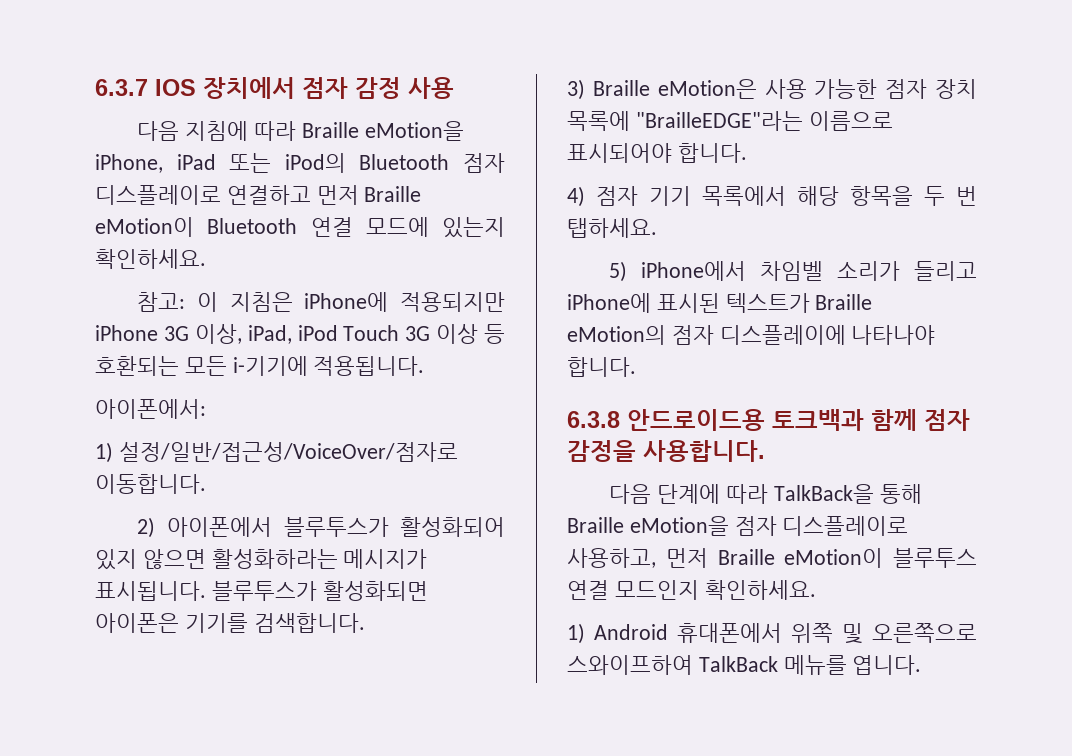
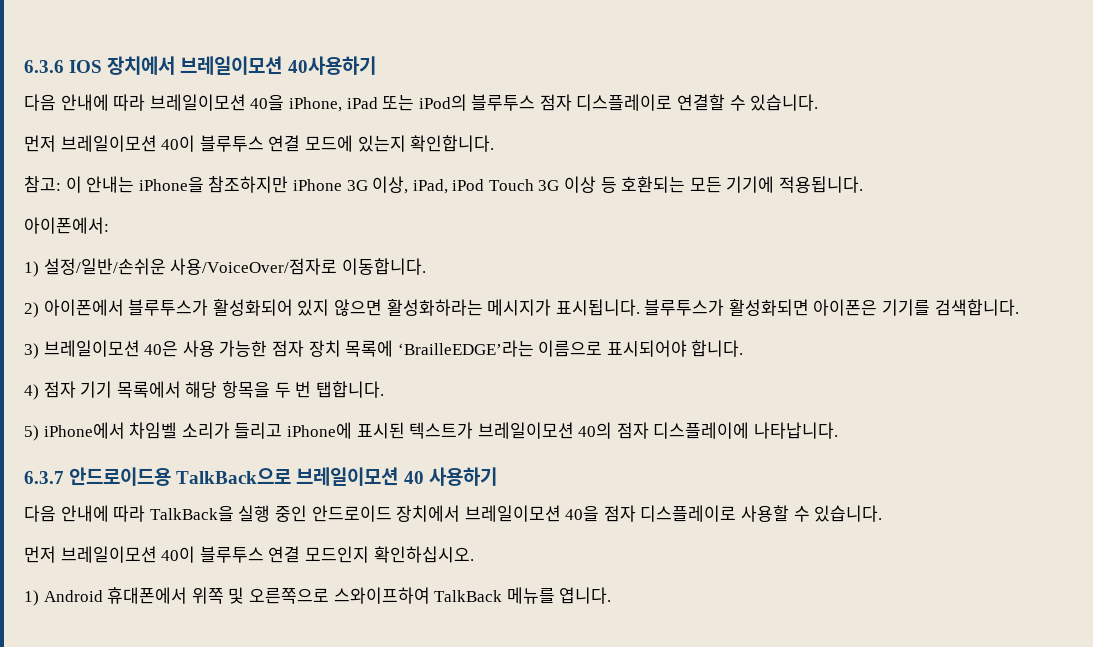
[95,79,148,96] 6.3.7 -> [24,60,64,73] 6.3.6
[302,77,454,99] [137,121,464,141] 점자 감정 사용 // 다음 지침에 따라 Braille eMotion을 -> [180,56,376,75] [24,94,285,111] 브레일이모션 40사용하기 // 다음 안내에 따라 브레일이모션 40을
[359,153,505,173] [95,185,422,205] [95,217,298,237] Bluetooth 점자 디스플레이로 연결하고 먼저 Braille eMotion이 Bluetooth -> [471,94,819,111] [24,135,264,152] 블루투스 점자 디스플레이로 연결할 수 있습니다. // 먼저 브레일이모션 40이 블루투스
[95,249,206,269] 확인하세요. -> [410,135,495,152] 확인합니다.
[229,292,506,312] 지침은 iPhone에 적용되지만 -> [86,176,289,193] 안내는 iPhone을 참조하지만
[232,356,308,376] i-기기에 -> [726,176,775,193] 기기에
[118,442,458,462] 설정/일반/접근성/VoiceOver/점자로 -> [43,258,338,275] 설정/일반/손쉬운 사용/VoiceOver/점자로
[592,79,757,99] Braille eMotion은 -> [43,340,179,357] 브레일이모션 40은
[635,111,803,131] "BrailleEDGE"라는 -> [397,340,534,357] ‘BrailleEDGE’라는
[567,218,657,238] 탭하세요. -> [315,381,384,398] 탭합니다.
[815,294,873,310] [567,325,936,345] [567,357,636,377] [567,409,970,431] [567,440,765,462] [609,484,721,504] Braille eMotion의 점자 디스플레이에 나타나야 합니다. // 6.3.8 안드로이드용 토크백과 함께 점자 감정을 사용합니다. // 다음 단계에 -> [477,422,839,439] [24,467,497,486] [24,505,109,522] 브레일이모션 40의 점자 디스플레이에 나타납니다. // 6.3.7 안드로이드용 TalkBack으로 브레일이모션 40 사용하기 // 다음 안내에
[879,484,922,504] [567,516,909,536] [567,548,884,568] 통해 Braille eMotion을 점자 디스플레이로 사용하고, 먼저 Braille eMotion이 -> [238,505,883,522] [24,546,196,563] 실행 중인 안드로이드 장치에서 브레일이모션 40을 점자 디스플레이로 사용할 수 있습니다. // 먼저 브레일이모션 40이
[704,580,816,600] 확인하세요. -> [373,546,474,563] 확인하십시오.

